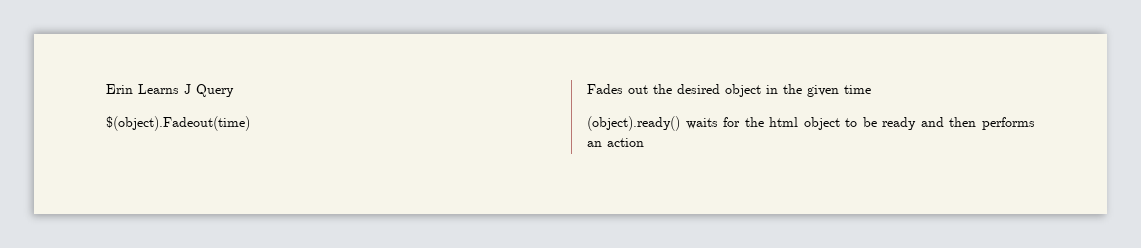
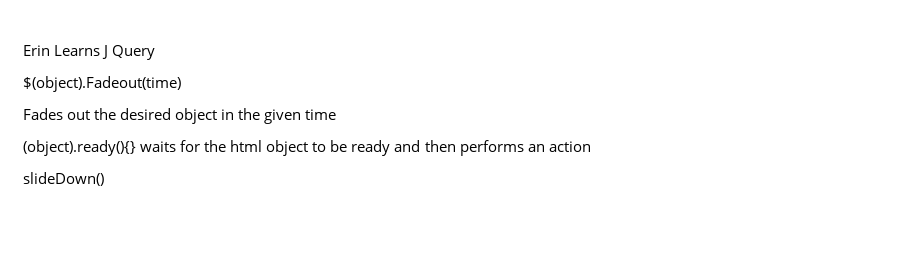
[587,116,680,131] (object).ready() -> [23,140,136,156] (object).ready(){}
(644, 142) none -> [23,172,104,186] // slideDown()

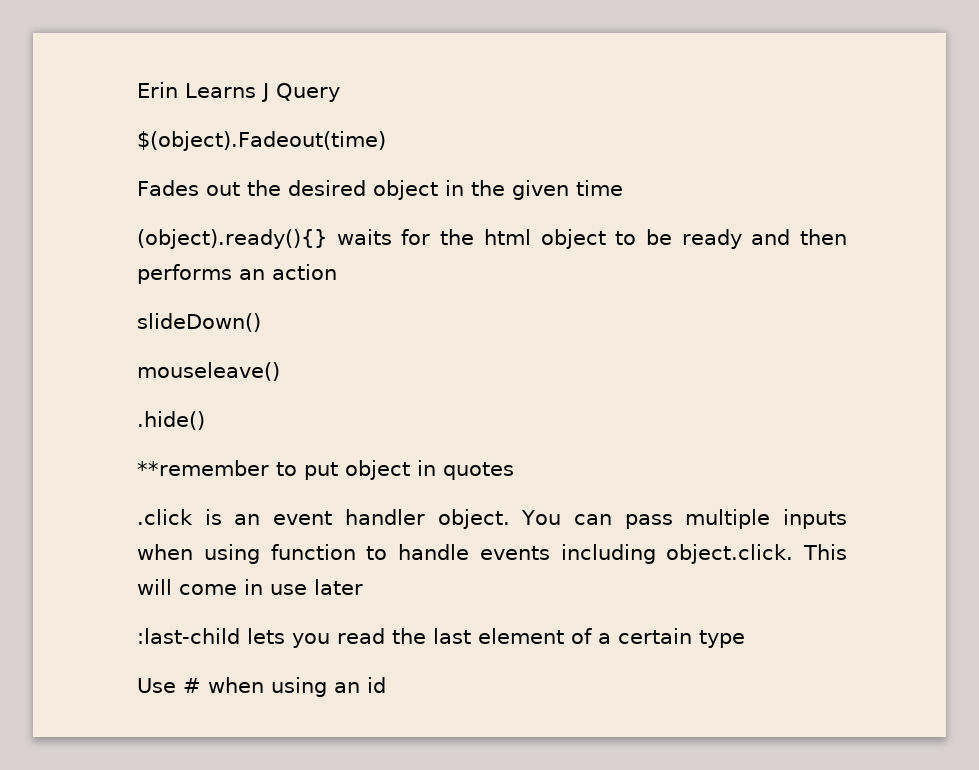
(104, 179) none -> [137,362,280,381] [137,411,205,430] [137,460,514,480] [137,509,847,529] [137,544,847,564] [137,579,363,595] [137,628,745,648] [137,677,386,697] // mouseleave() // .hide() // **remember to put object in quotes // .click is an event handler object. You can pass multiple inputs when using function to handle events including object.click. This will come in use later // :last-child lets you read the last element of a certain type // Use # when using an id

